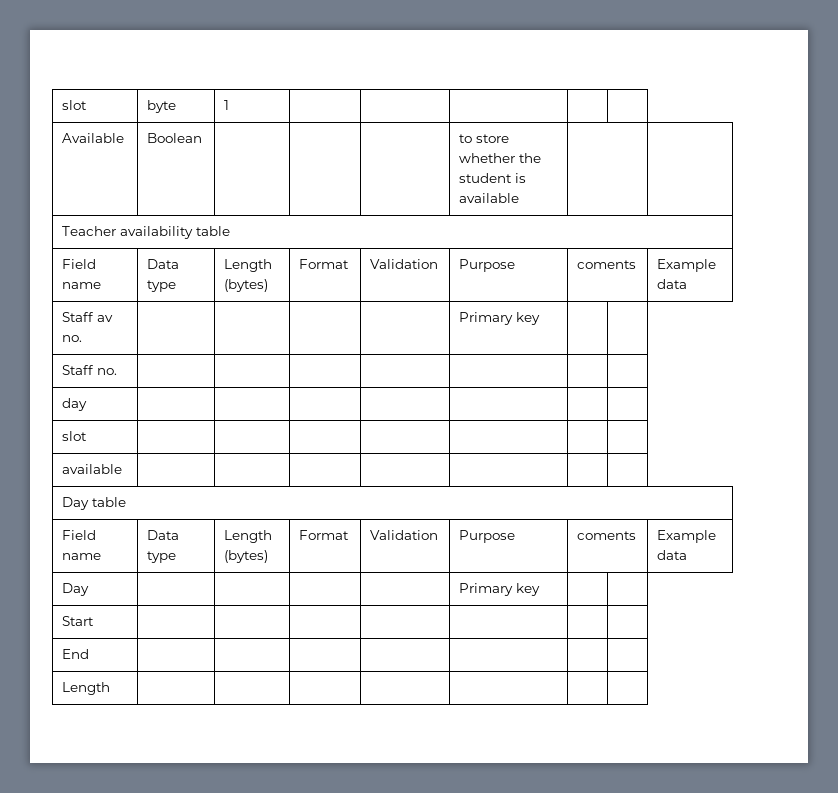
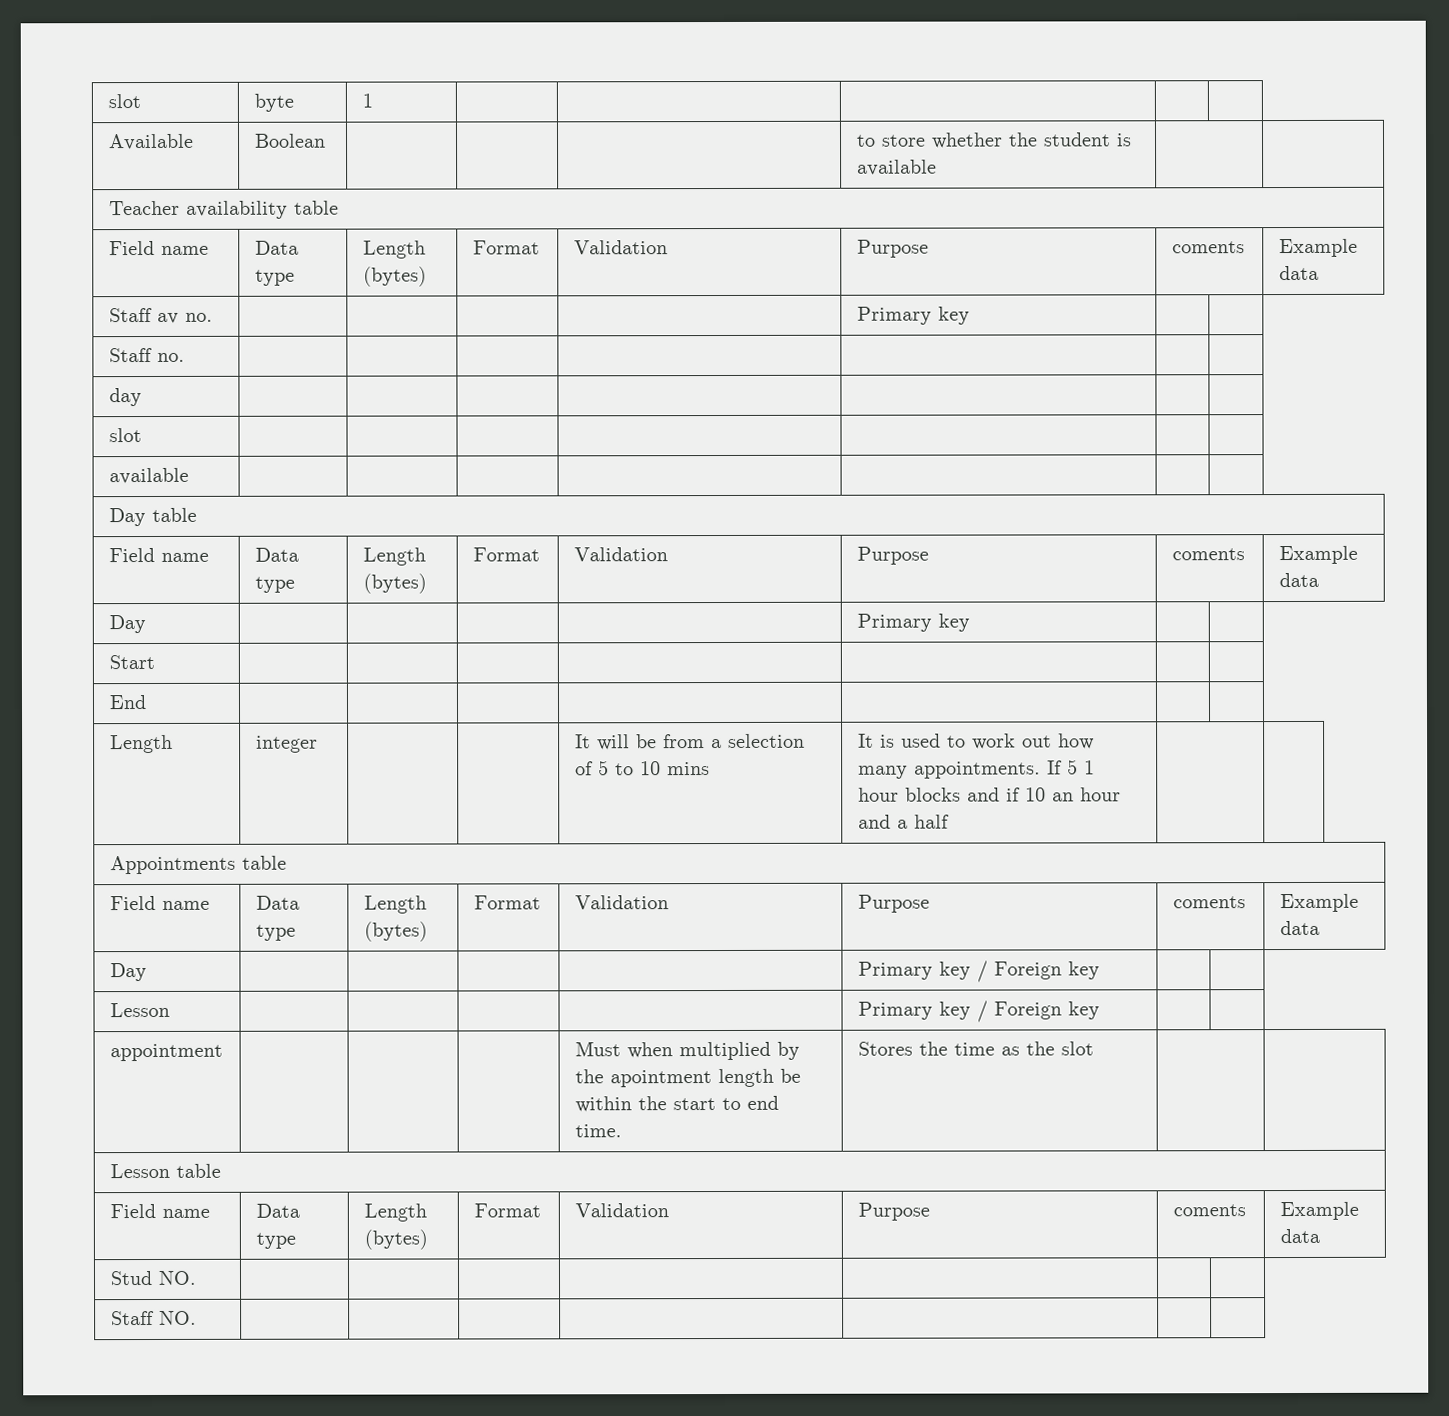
(111, 688) none -> [255,735,318,753] [574,733,805,751] [574,760,710,776] [857,733,1095,750] [857,759,1095,779] [857,787,1121,802] [857,814,950,829] [109,855,287,875] [109,895,210,911] [255,895,300,910] [255,924,296,941] [363,895,427,914] [363,921,428,942] [473,895,541,910] [574,895,669,910] [857,894,930,913] [1172,896,1246,909] [1279,893,1359,913] [1279,920,1320,936] [109,963,147,982] [857,960,1100,983] [109,1002,170,1018] [857,1000,1100,1023] [109,1043,223,1062] [574,1041,800,1061] [574,1068,801,1088] [574,1095,779,1113] [574,1124,622,1138] [857,1041,1094,1056] [109,1163,221,1179] [109,1203,210,1219] [255,1203,300,1218] [255,1232,296,1249] [363,1203,427,1222] [363,1229,428,1250] [473,1203,541,1218] [574,1203,669,1218] [857,1202,930,1221] [1172,1204,1246,1217] [1279,1201,1359,1221] [1279,1228,1320,1244] [109,1270,197,1286] [110,1310,197,1326] | integer | | | It will be from a selection of 5 to 10 mins | It is used to work out how many appointments. If 5 1 hour blocks and if 10 an hour and a half | | // Appointments table // Field name | Data type | Length (bytes) | Format | Validation | Purpose | coments | Example data // Day | | | | | Primary key / Foreign key | | // Lesson | | | | | Primary key / Foreign key | | // appointment | | | | Must when multiplied by the apointment length be within the start to end time. | Stores the time as the slot | | // Lesson table // Field name | Data type | Length (bytes) | Format | Validation | Purpose | coments | Example data // Stud NO. | | | | | | | // Staff NO.

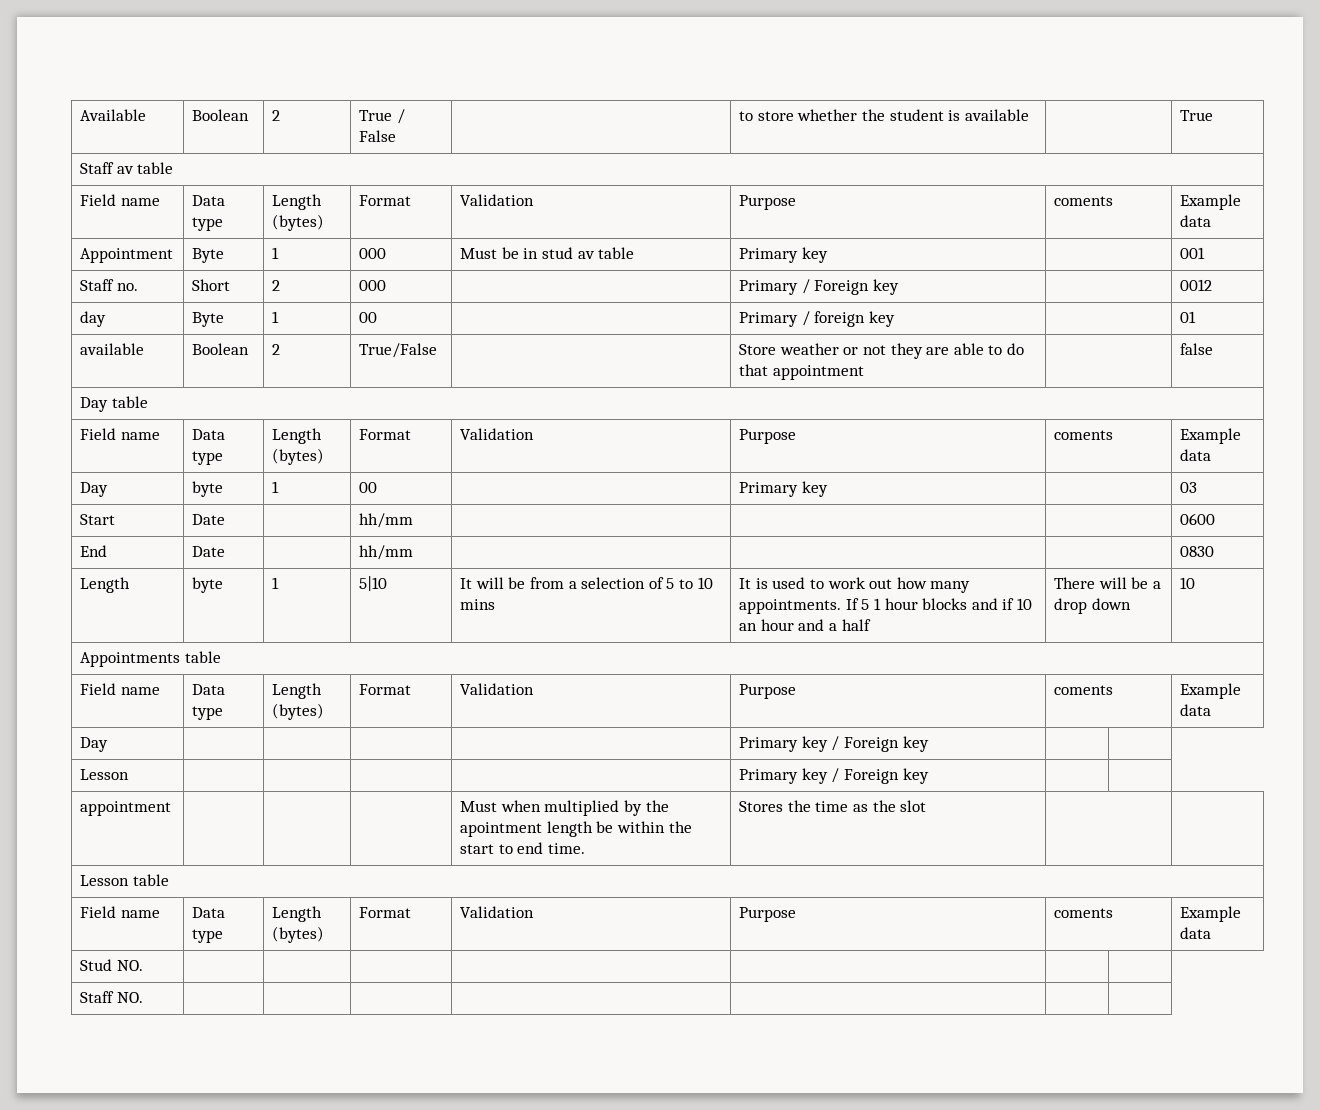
[107,94,141,109] [253,93,294,112] [361,93,373,108] slot | byte | 1 | | | | | // -> (80, 115) none
(326, 140) | -> [272,110,281,121] [359,109,405,124] [359,130,397,142] 2 | True / False
[108,200,288,219] // Teacher availability -> [1180,110,1214,121] [80,162,134,174] True // Staff av
[108,307,213,324] [856,306,970,325] Staff av no. | | | | | Primary key | | -> [80,248,174,263] [192,248,225,263] [272,247,280,259] [359,248,387,259] [460,247,635,259] [739,247,828,263] [1180,247,1206,259] Appointment | Byte | 1 | 000 | Must be in stud av table | Primary key | | 001
[108,388,142,407] [108,428,142,443] [108,467,189,485] | | | | | | // day | | | | | | | // slot | | | | | | | // available | | | | | | | -> [192,279,231,291] [272,280,281,291] [359,280,387,291] [739,279,900,295] [1180,279,1213,291] [80,311,107,327] [192,312,225,327] [272,311,280,323] [359,312,378,323] [739,311,896,327] [1180,311,1197,323] [80,343,145,355] [192,343,250,355] [272,344,281,355] [359,343,438,358] [739,343,1024,359] [739,364,864,380] [1180,343,1214,355] Short | 2 | 000 | | Primary / Foreign key | | 0012 // day | Byte | 1 | 00 | | Primary / foreign key | | 01 // available | Boolean | 2 | True/False | | Store weather or not they are able to do that appointment | | false
[856,613,970,632] | | | | Primary key | | -> [192,481,224,497] [272,481,280,493] [359,482,378,493] [739,481,828,497] [1180,482,1198,493] byte | 1 | 00 | | Primary key | | 03
[108,695,147,710] [109,734,173,754] [255,735,318,753] | | | | | | // End | | | | | | | // Length | integer | | -> [192,514,226,525] [359,513,414,528] [1180,513,1216,525] [80,545,108,557] [192,546,226,557] [359,545,414,560] [1180,546,1215,557] [80,577,131,593] [192,577,224,593] [272,577,280,589] [359,576,388,591] Date | | hh/mm | | | | 0600 // End | Date | | hh/mm | | | | 0830 // Length | byte | 1 | 5|10
(950, 821) | -> [1054,577,1162,589] [1054,598,1131,614] [1180,577,1196,589] There will be a drop down | 10

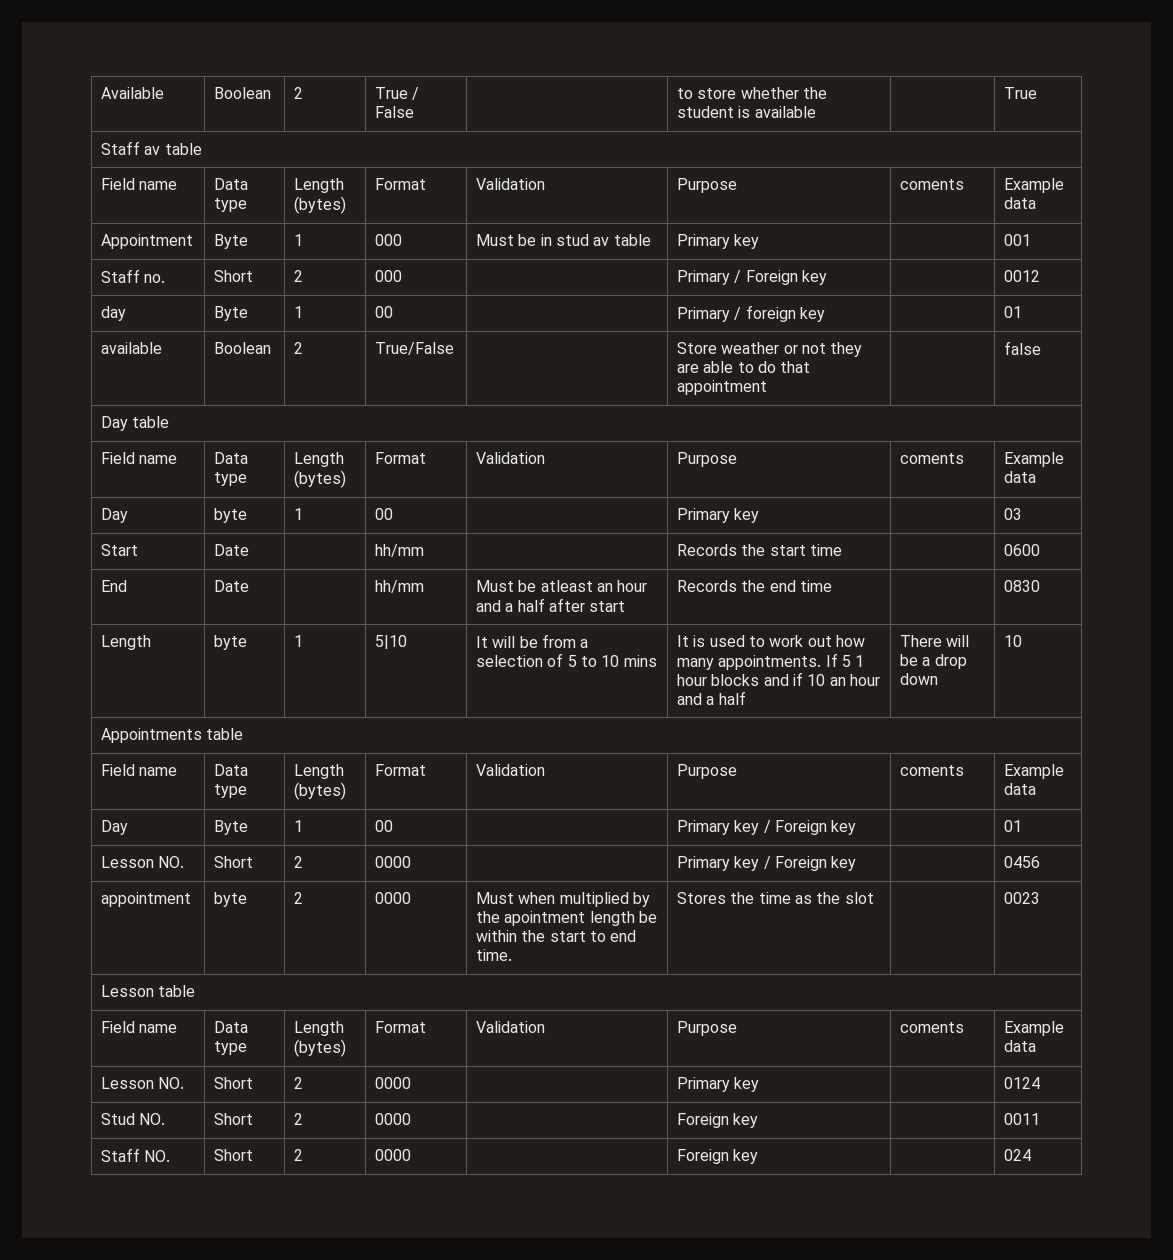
(414, 520) none -> [677,544,843,556] Records the start time
(414, 552) | -> [476,580,648,592] [476,598,626,612] [677,580,833,592] Must be atleast an hour and a half after start | Records the end time
[739,736,929,752] [80,769,130,780] [739,768,929,784] [80,801,172,816] | | | | Primary key / Foreign key | | // Lesson | | | | | Primary key / Foreign key | | // appointment | | | -> [214,820,249,835] [294,820,304,832] [375,820,394,832] [677,820,857,835] [1004,820,1023,832] [101,856,185,868] [214,856,254,868] [294,856,304,868] [375,856,412,868] [677,856,857,871] [1004,856,1041,868] [101,892,192,907] [214,892,248,907] [294,892,304,904] [375,892,412,904] Byte | 1 | 00 | | Primary key / Foreign key | | 01 // Lesson NO. | Short | 2 | 0000 | | Primary key / Foreign key | | 0456 // appointment | byte | 2 | 0000
(927, 806) none -> [1004,892,1041,904] 0023
[80,959,143,971] [80,991,143,1003] Stud NO. | | | | | | | // Staff NO. | | | | | | | -> [101,1077,185,1089] [214,1077,254,1089] [294,1077,304,1089] [375,1077,412,1089] [677,1077,760,1092] [1004,1077,1041,1089] [101,1113,166,1125] [214,1113,254,1125] [294,1113,304,1125] [375,1113,412,1125] [677,1113,759,1128] [1004,1113,1041,1125] [101,1148,171,1162] [214,1149,254,1161] [294,1149,304,1161] [375,1149,412,1161] [677,1149,759,1164] [1004,1149,1032,1161] Lesson NO. | Short | 2 | 0000 | | Primary key | | 0124 // Stud NO. | Short | 2 | 0000 | | Foreign key | | 0011 // Staff NO. | Short | 2 | 0000 | | Foreign key | | 024

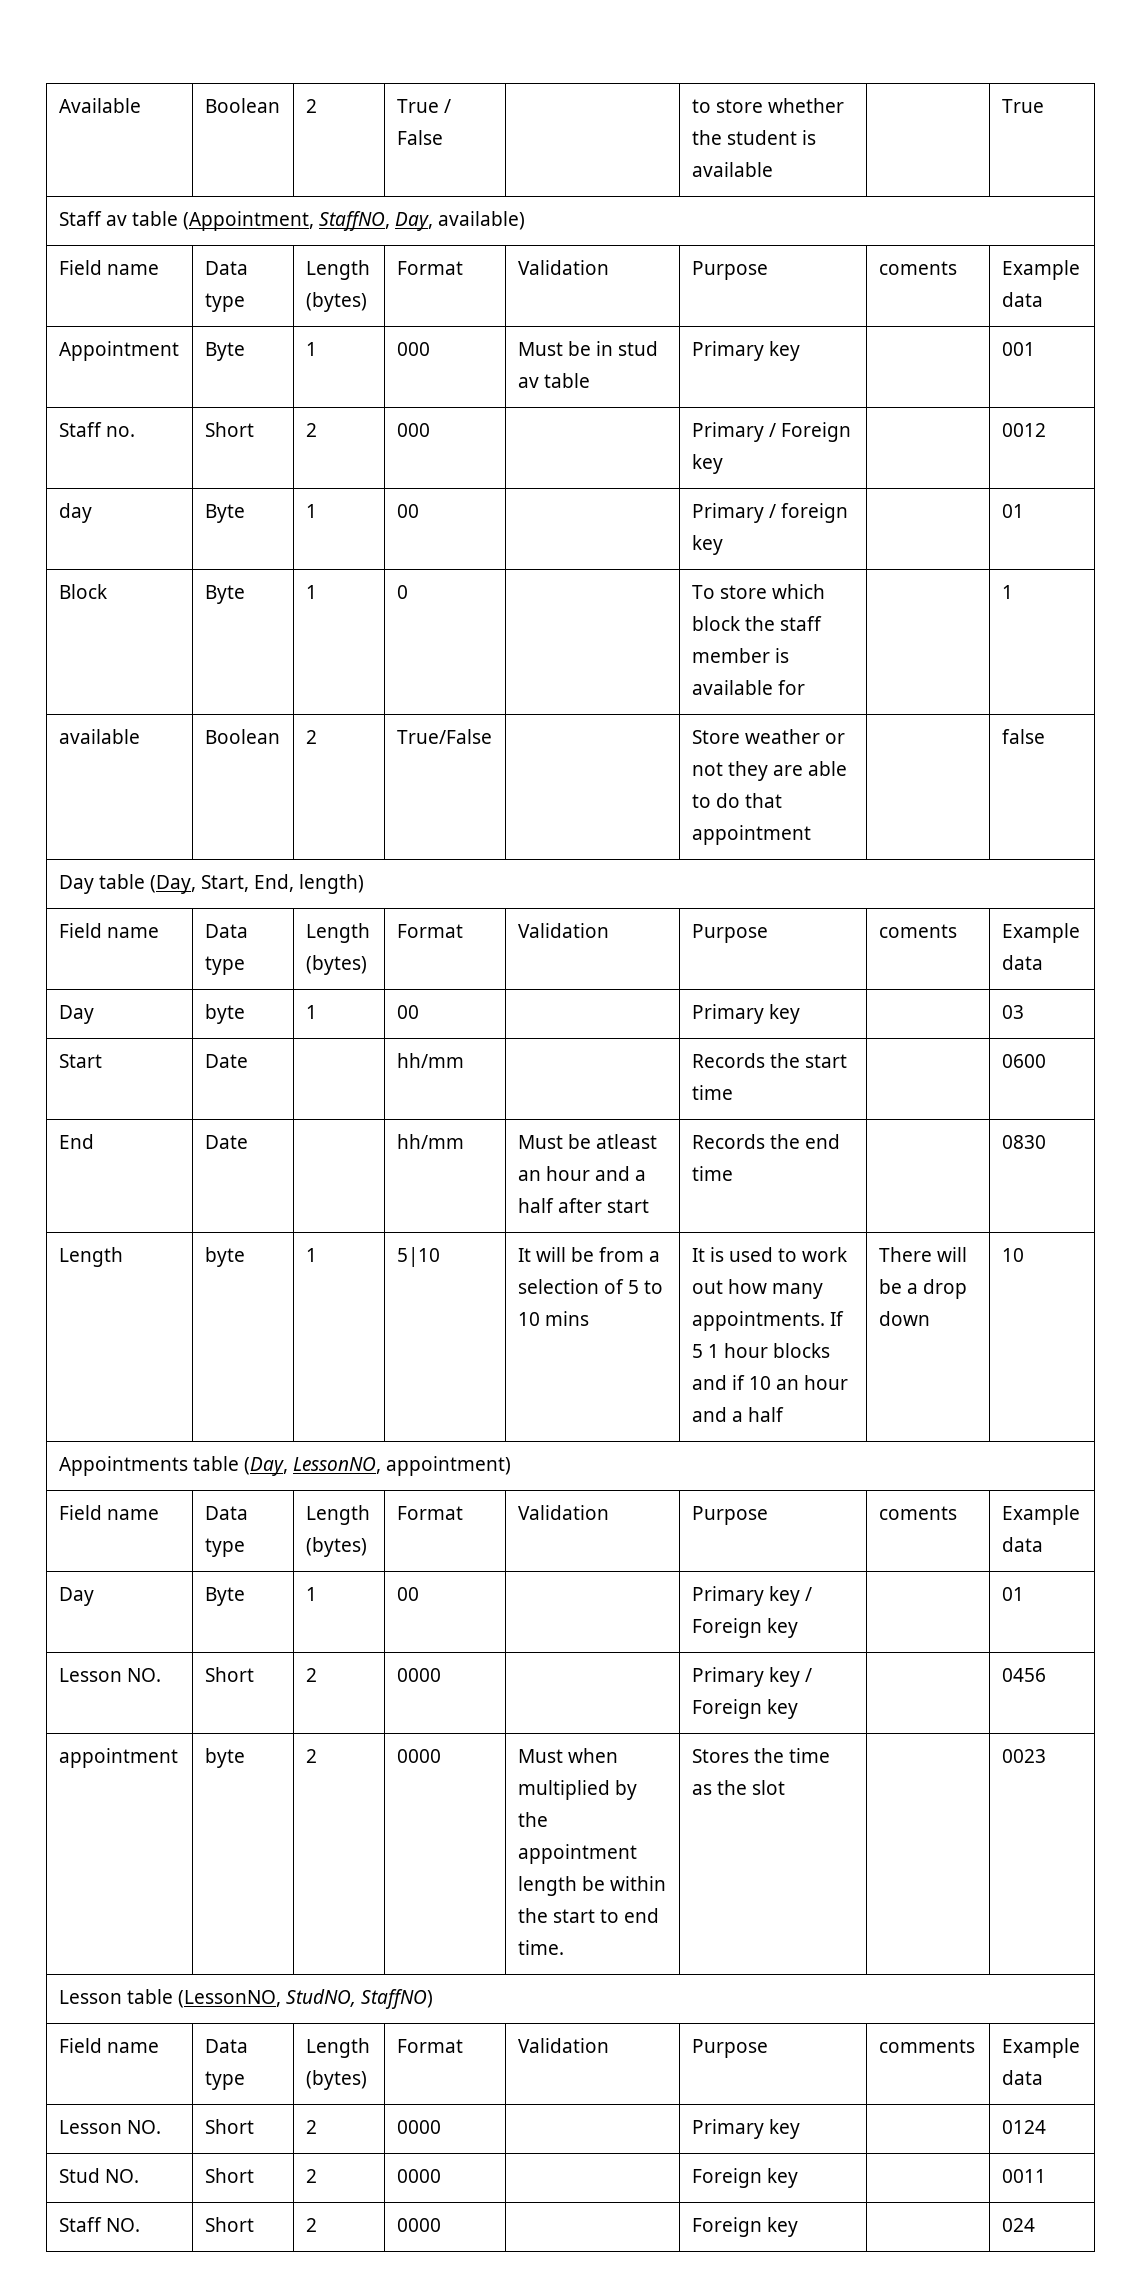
(202, 149) none -> [183,211,526,231] (Appointment, StaffNO, Day, available)
(1023, 312) none -> [58,584,107,599] [204,585,245,604] [305,585,317,599] [396,585,408,599] [691,584,825,599] [691,616,822,631] [691,648,789,663] [691,680,805,695] [1001,585,1013,599] // Block | Byte | 1 | 0 | | To store which block the staff member is available for | | 1
(170, 422) none -> [149,874,365,894] (Day, Start, End, length)
(244, 734) none -> [243,1456,512,1476] (Day, LessonNO, appointment)
[504,911,586,926] apointment -> [517,1844,637,1864] appointment
[101,1021,178,1033] [214,1021,249,1033] [214,1041,248,1055] [294,1021,345,1036] [294,1039,347,1057] [375,1021,427,1033] [476,1021,546,1033] [677,1021,738,1036] [900,1022,965,1033] // Field name | Data type | Length (bytes) | Format | Validation | Purpose | coments -> [177,1989,434,2009] [58,2038,159,2053] [204,2039,248,2053] [204,2071,245,2090] [305,2038,370,2058] [305,2070,367,2090] [396,2039,463,2053] [517,2038,609,2053] [691,2039,768,2058] [878,2039,975,2053] (LessonNO, StudNO, StaffNO) // Field name | Data type | Length (bytes) | Format | Validation | Purpose | comments

